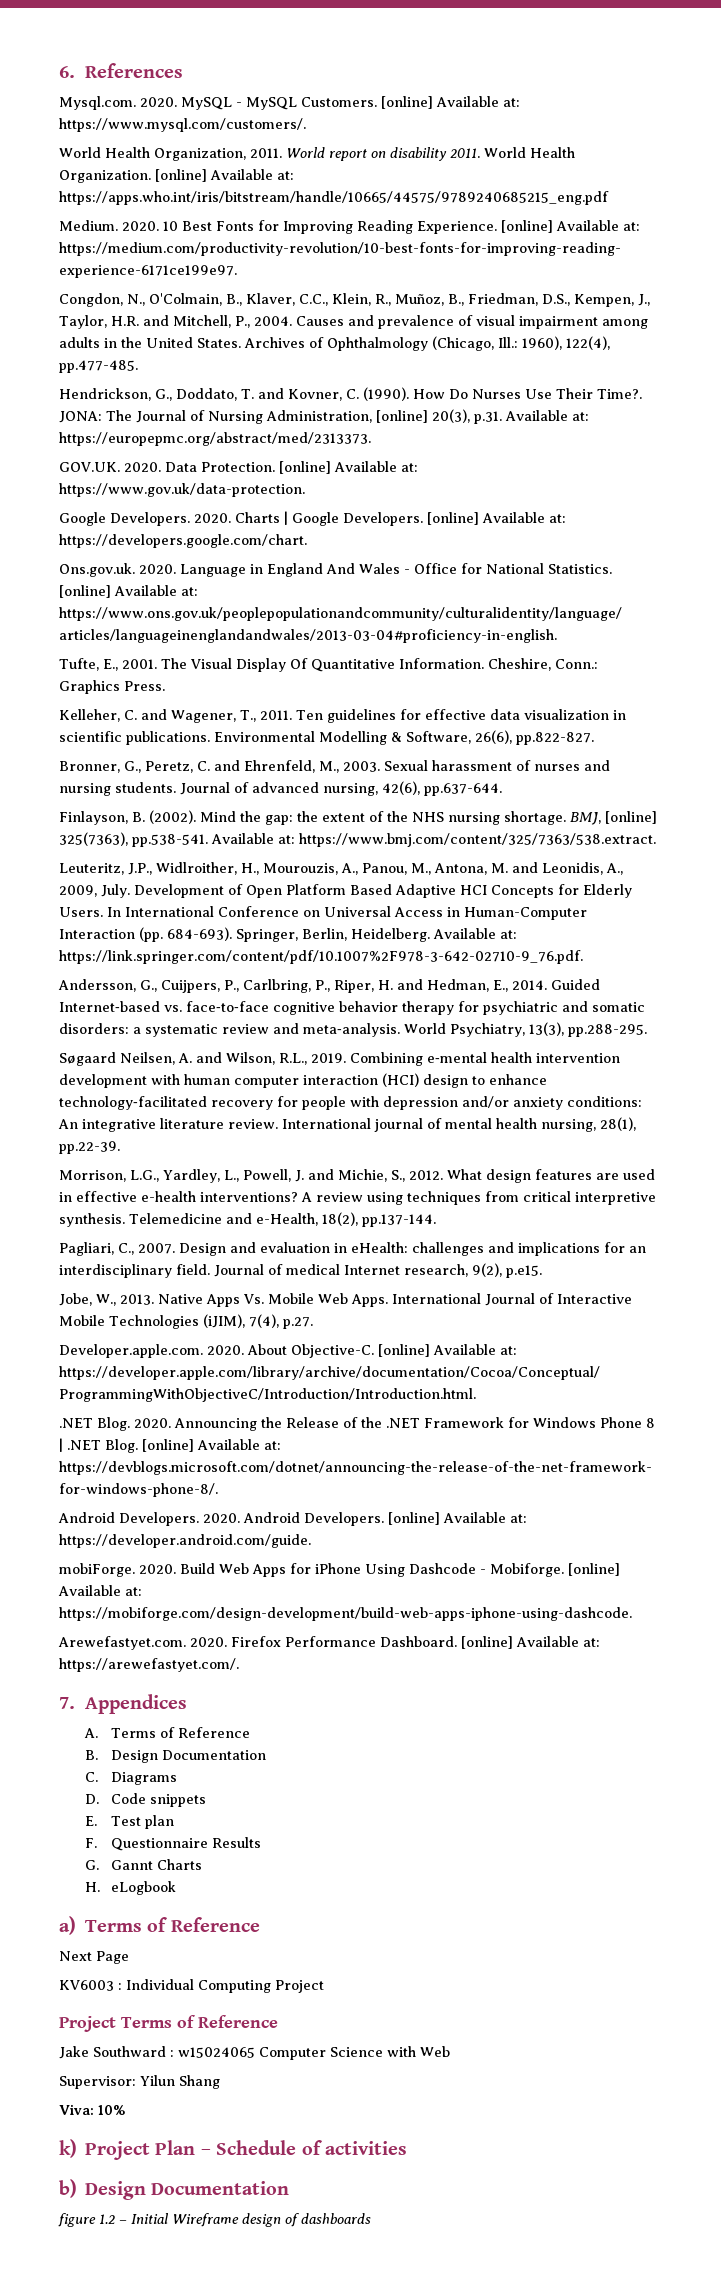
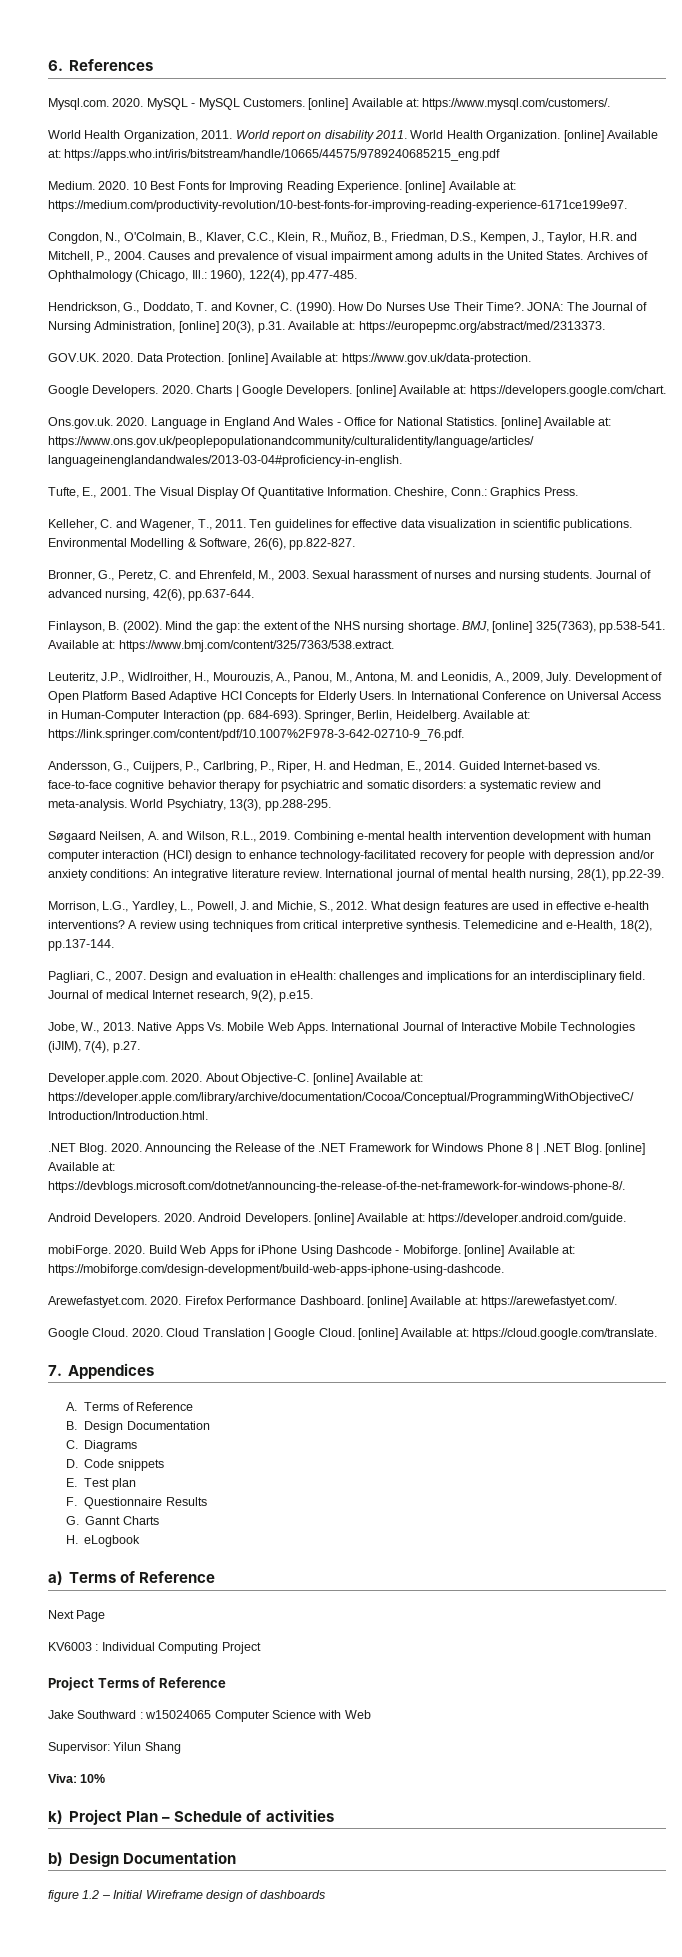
(239, 1665) none -> [48,1328,658,1340] // Google Cloud. 2020. Cloud Translation | Google Cloud. [online] Available at: https://cloud.google.com/translate.

